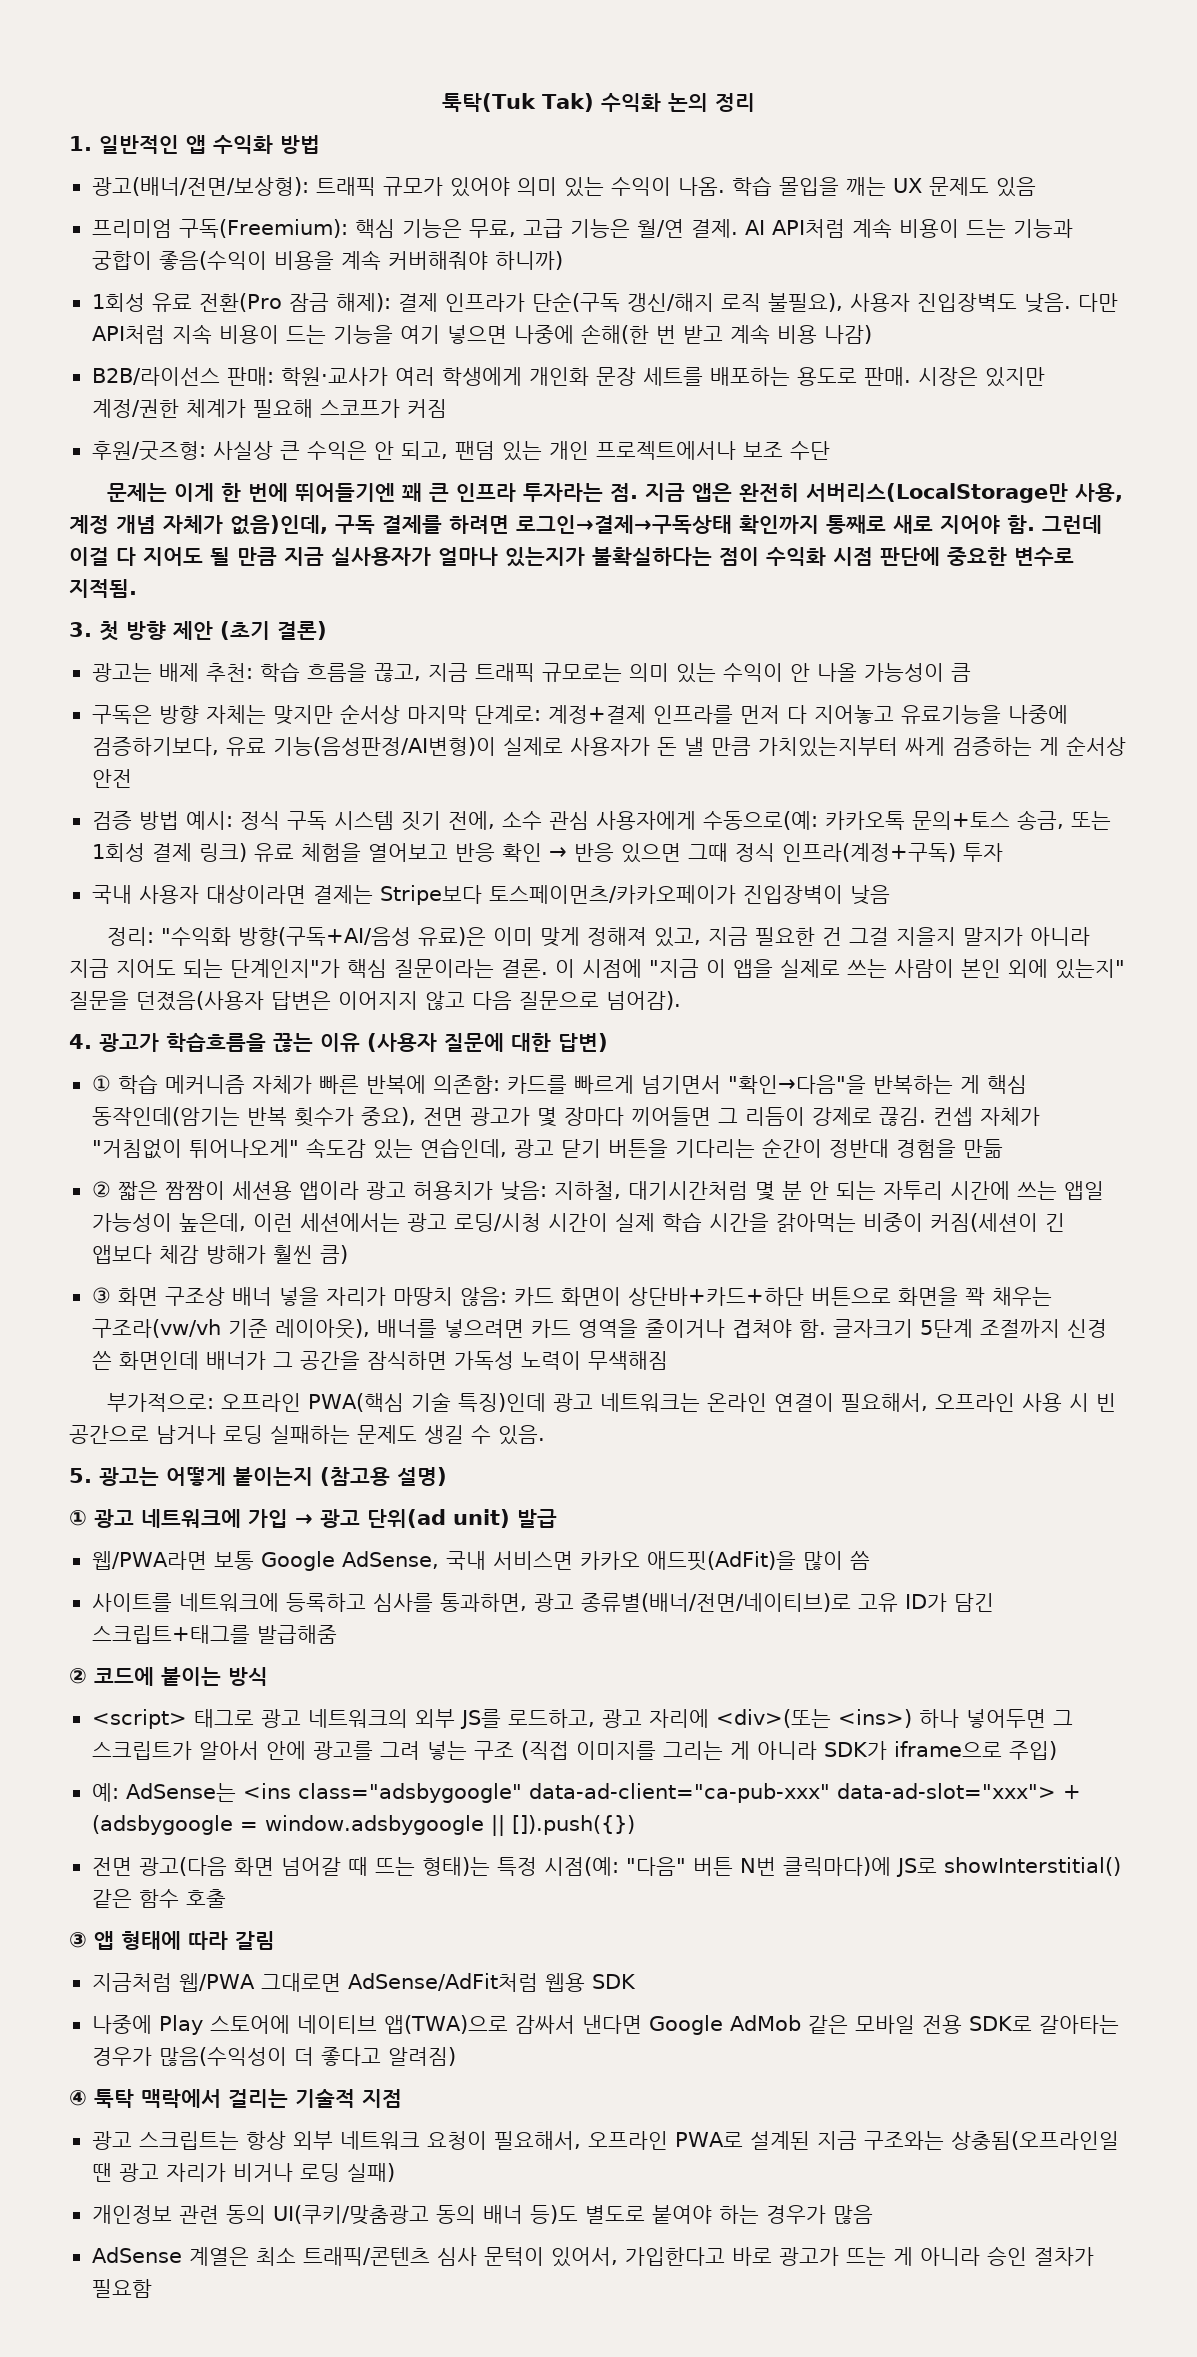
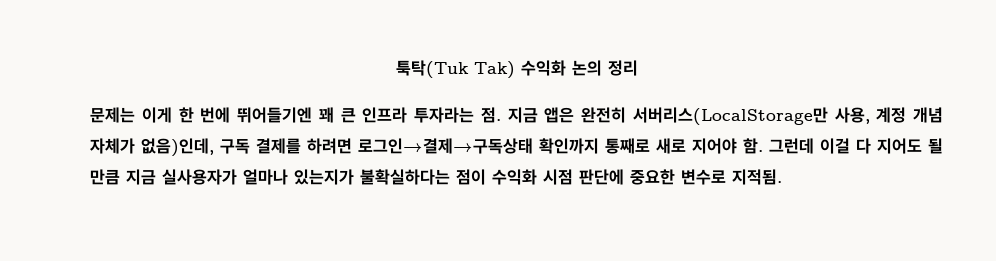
[69,135,320,154] [91,176,1036,197] [91,218,1073,238] [91,250,563,270] [91,292,1118,313] [91,324,872,344] [91,367,1045,387] [91,399,447,418] [91,441,830,461] // 1. 일반적인 앱 수익화 방법 // 광고(배너/전면/보상형): 트래픽 규모가 있어야 의미 있는 수익이 나옴. 학습 몰입을 깨는 UX 문제도 있음 // 프리미엄 구독(Freemium): 핵심 기능은 무료, 고급 기능은 월/연 결제. AI API처럼 계속 비용이 드는 기능과 궁합이 좋음(수익이 비용을 계속 커버해줘야 하니까) // 1회성 유료 전환(Pro 잠금 해제): 결제 인프라가 단순(구독 갱신/해지 로직 불필요), 사용자 진입장벽도 낮음. 다만 API처럼 지속 비용이 드는 기능을 여기 넣으면 나중에 손해(한 번 받고 계속 비용 나감) // B2B/라이선스 판매: 학원·교사가 여러 학생에게 개인화 문장 세트를 배포하는 용도로 판매. 시장은 있지만 계정/권한 체계가 필요해 스코프가 커짐 // 후원/굿즈형: 사실상 큰 수익은 안 되고, 팬덤 있는 개인 프로젝트에서나 보조 수단 -> (638, 68) none
[69,621,327,641] [91,662,971,683] [91,704,1068,725] [91,736,1126,757] [91,769,132,788] [91,810,1111,831] [91,843,1003,863] [91,885,890,905] [107,927,1091,947] [69,959,1125,979] [69,991,681,1011] [69,1033,608,1053] [91,1074,1027,1094] [91,1107,1040,1127] [91,1138,1003,1159] [91,1181,1104,1201] [91,1212,1065,1232] [91,1245,348,1264] [91,1287,1052,1306] [91,1319,1107,1339] [91,1351,668,1370] [107,1392,1117,1412] [69,1425,545,1445] [69,1467,447,1486] [69,1509,557,1528] [91,1551,870,1571] [91,1593,994,1612] [91,1625,337,1644] [69,1667,268,1686] [91,1709,1073,1729] [91,1741,1057,1760] [91,1783,1081,1803] [91,1815,635,1836] [91,1857,1121,1877] [91,1889,226,1908] [69,1931,275,1950] [91,1973,636,1992] [91,2015,1119,2035] [91,2047,456,2066] [69,2089,402,2108] [91,2131,1119,2150] [91,2163,395,2182] [91,2205,873,2225] [91,2246,1094,2267] [91,2279,152,2298] // 3. 첫 방향 제안 (초기 결론) // 광고는 배제 추천: 학습 흐름을 끊고, 지금 트래픽 규모로는 의미 있는 수익이 안 나올 가능성이 큼 // 구독은 방향 자체는 맞지만 순서상 마지막 단계로: 계정+결제 인프라를 먼저 다 지어놓고 유료기능을 나중에 검증하기보다, 유료 기능(음성판정/AI변형)이 실제로 사용자가 돈 낼 만큼 가치있는지부터 싸게 검증하는 게 순서상 안전 // 검증 방법 예시: 정식 구독 시스템 짓기 전에, 소수 관심 사용자에게 수동으로(예: 카카오톡 문의+토스 송금, 또는 1회성 결제 링크) 유료 체험을 열어보고 반응 확인 → 반응 있으면 그때 정식 인프라(계정+구독) 투자 // 국내 사용자 대상이라면 결제는 Stripe보다 토스페이먼츠/카카오페이가 진입장벽이 낮음 // 정리: "수익화 방향(구독+AI/음성 유료)은 이미 맞게 정해져 있고, 지금 필요한 건 그걸 지을지 말지가 아니라 지금 지어도 되는 단계인지"가 핵심 질문이라는 결론. 이 시점에 "지금 이 앱을 실제로 쓰는 사람이 본인 외에 있는지" 질문을 던졌음(사용자 답변은 이어지지 않고 다음 질문으로 넘어감). // 4. 광고가 학습흐름을 끊는 이유 (사용자 질문에 대한 답변) // ① 학습 메커니즘 자체가 빠른 반복에 의존함: 카드를 빠르게 넘기면서 "확인→다음"을 반복하는 게 핵심 동작인데(암기는 반복 횟수가 중요), 전면 광고가 몇 장마다 끼어들면 그 리듬이 강제로 끊김. 컨셉 자체가 "거침없이 튀어나오게" 속도감 있는 연습인데, 광고 닫기 버튼을 기다리는 순간이 정반대 경험을 만듦 // ② 짧은 짬짬이 세션용 앱이라 광고 허용치가 낮음: 지하철, 대기시간처럼 몇 분 안 되는 자투리 시간에 쓰는 앱일 가능성이 높은데, 이런 세션에서는 광고 로딩/시청 시간이 실제 학습 시간을 갉아먹는 비중이 커짐(세션이 긴 앱보다 체감 방해가 훨씬 큼) // ③ 화면 구조상 배너 넣을 자리가 마땅치 않음: 카드 화면이 상단바+카드+하단 버튼으로 화면을 꽉 채우는 구조라(vw/vh 기준 레이아웃), 배너를 넣으려면 카드 영역을 줄이거나 겹쳐야 함. 글자크기 5단계 조절까지 신경 쓴 화면인데 배너가 그 공간을 잠식하면 가독성 노력이 무색해짐 // 부가적으로: 오프라인 PWA(핵심 기술 특징)인데 광고 네트워크는 온라인 연결이 필요해서, 오프라인 사용 시 빈 공간으로 남거나 로딩 실패하는 문제도 생길 수 있음. // 5. 광고는 어떻게 붙이는지 (참고용 설명) // ① 광고 네트워크에 가입 → 광고 단위(ad unit) 발급 // 웹/PWA라면 보통 Google AdSense, 국내 서비스면 카카오 애드핏(AdFit)을 많이 씀 // 사이트를 네트워크에 등록하고 심사를 통과하면, 광고 종류별(배너/전면/네이티브)로 고유 ID가 담긴 스크립트+태그를 발급해줌 // ② 코드에 붙이는 방식 // <script> 태그로 광고 네트워크의 외부 JS를 로드하고, 광고 자리에 <div>(또는 <ins>) 하나 넣어두면 그 스크립트가 알아서 안에 광고를 그려 넣는 구조 (직접 이미지를 그리는 게 아니라 SDK가 iframe으로 주입) // 예: AdSense는 <ins class="adsbygoogle" data-ad-client="ca-pub-xxx" data-ad-slot="xxx"> + (adsbygoogle = window.adsbygoogle || []).push({}) // 전면 광고(다음 화면 넘어갈 때 뜨는 형태)는 특정 시점(예: "다음" 버튼 N번 클릭마다)에 JS로 showInterstitial() 같은 함수 호출 // ③ 앱 형태에 따라 갈림 // 지금처럼 웹/PWA 그대로면 AdSense/AdFit처럼 웹용 SDK // 나중에 Play 스토어에 네이티브 앱(TWA)으로 감싸서 낸다면 Google AdMob 같은 모바일 전용 SDK로 갈아타는 경우가 많음(수익성이 더 좋다고 알려짐) // ④ 툭탁 맥락에서 걸리는 기술적 지점 // 광고 스크립트는 항상 외부 네트워크 요청이 필요해서, 오프라인 PWA로 설계된 지금 구조와는 상충됨(오프라인일 땐 광고 자리가 비거나 로딩 실패) // 개인정보 관련 동의 UI(쿠키/맞춤광고 동의 배너 등)도 별도로 붙여야 하는 경우가 많음 // AdSense 계열은 최소 트래픽/콘텐츠 심사 문턱이 있어서, 가입한다고 바로 광고가 뜨는 게 아니라 승인 절차가 필요함 -> (782, 177) none

